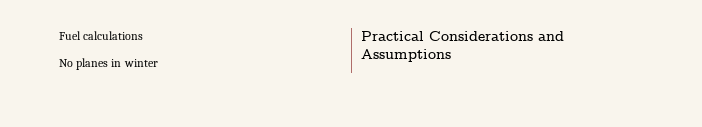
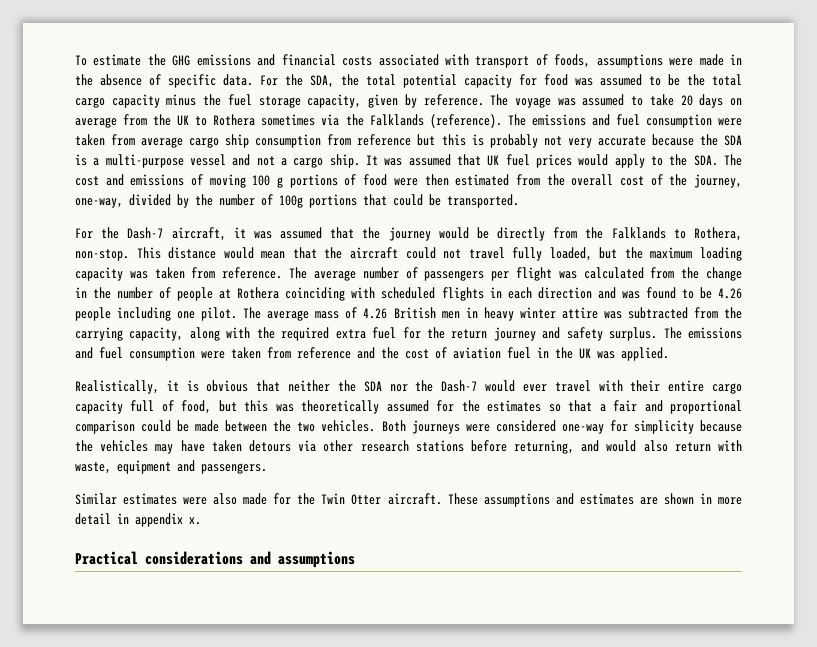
[59,31,144,40] [59,58,158,70] [361,31,564,41] [361,49,451,62] Fuel calculations // No planes in winter // Practical Considerations and Assumptions -> [75,54,742,68] [75,74,742,88] [75,94,742,108] [75,114,742,128] [75,134,742,148] [75,154,743,168] [75,174,743,188] [75,194,519,208] [75,227,742,241] [75,247,742,261] [75,267,742,281] [75,287,742,301] [75,307,742,321] [75,327,742,341] [75,347,669,361] [75,380,743,394] [75,400,743,414] [75,420,743,434] [75,440,742,454] [75,460,267,474] [75,493,742,507] [75,513,201,527] [75,551,355,568] To estimate the GHG emissions and financial costs associated with transport of foods, assumptions were made in the absence of specific data. For the SDA, the total potential capacity for food was assumed to be the total cargo capacity minus the fuel storage capacity, given by reference. The voyage was assumed to take 20 days on average from the UK to Rothera sometimes via the Falklands (reference). The emissions and fuel consumption were taken from average cargo ship consumption from reference but this is probably not very accurate because the SDA is a multi-purpose vessel and not a cargo ship. It was assumed that UK fuel prices would apply to the SDA. The cost and emissions of moving 100 g portions of food were then estimated from the overall cost of the journey, one-way, divided by the number of 100g portions that could be transported. // For the Dash-7 aircraft, it was assumed that the journey would be directly from the Falklands to Rothera, non-stop. This distance would mean that the aircraft could not travel fully loaded, but the maximum loading capacity was taken from reference. The average number of passengers per flight was calculated from the change in the number of people at Rothera coinciding with scheduled flights in each direction and was found to be 4.26 people including one pilot. The average mass of 4.26 British men in heavy winter attire was subtracted from the carrying capacity, along with the required extra fuel for the return journey and safety surplus. The emissions and fuel consumption were taken from reference and the cost of aviation fuel in the UK was applied. // Realistically, it is obvious that neither the SDA nor the Dash-7 would ever travel with their entire cargo capacity full of food, but this was theoretically assumed for the estimates so that a fair and proportional comparison could be made between the two vehicles. Both journeys were considered one-way for simplicity because the vehicles may have taken detours via other research stations before returning, and would also return with waste, equipment and passengers. // Similar estimates were also made for the Twin Otter aircraft. These assumptions and estimates are shown in more detail in appendix x. // Practical considerations and assumptions

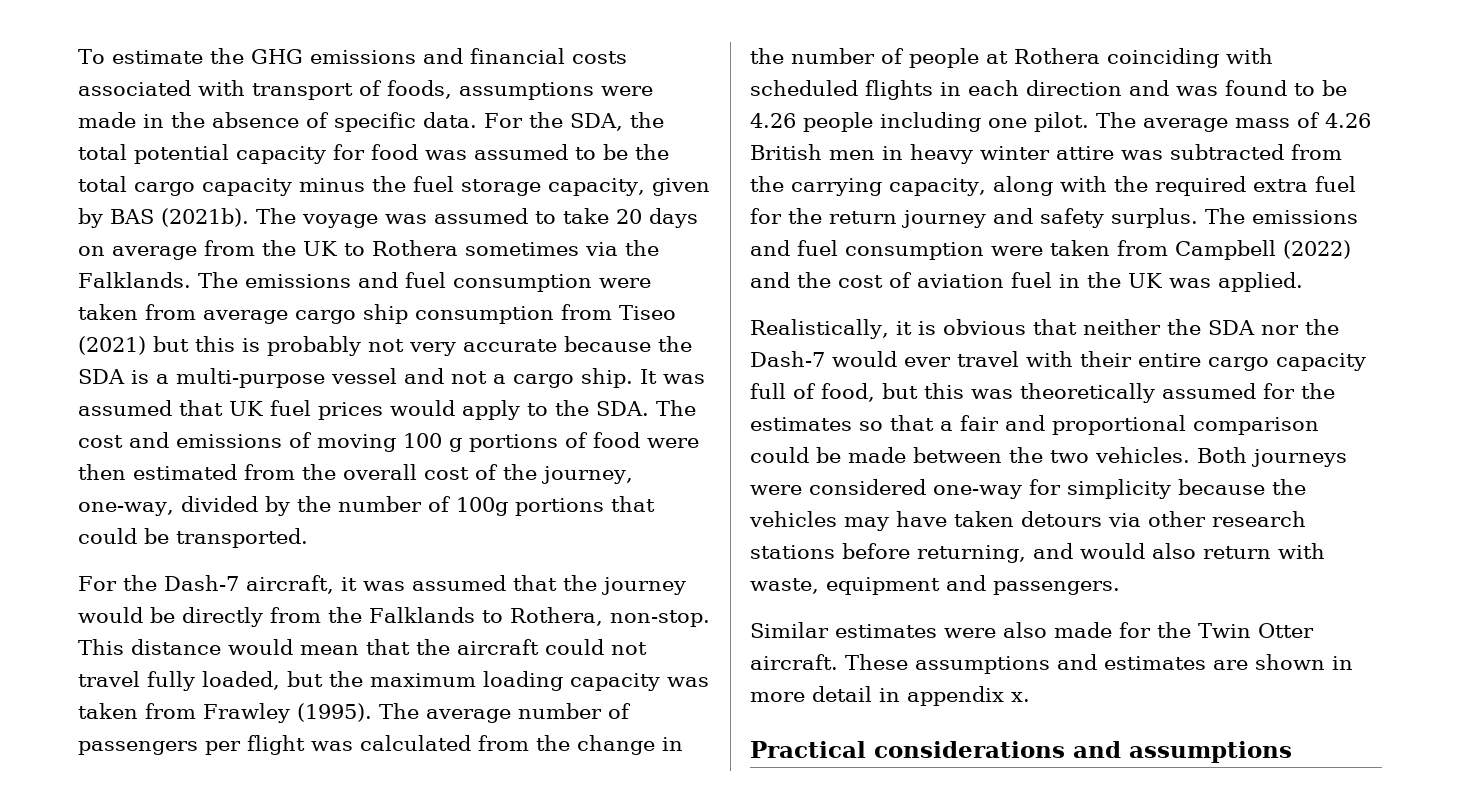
[423,94,484,106] reference. -> [110,208,249,227] BAS (2021b).
[369,114,502,128] Falklands (reference). -> [78,272,191,288] Falklands.
[357,134,412,146] reference -> [619,305,676,320] [78,336,146,355] Tiseo (2021)
[222,267,283,279] reference. -> [203,703,372,723] Frawley (1995).
[297,347,351,359] reference -> [1175,240,1351,260] Campbell (2022)

